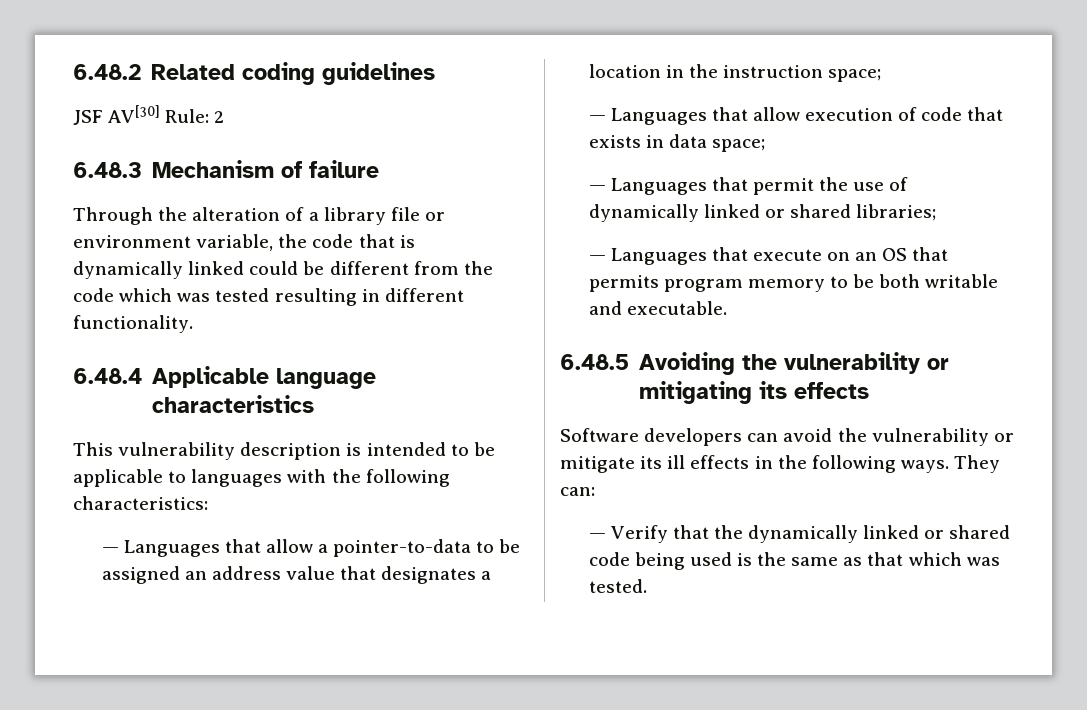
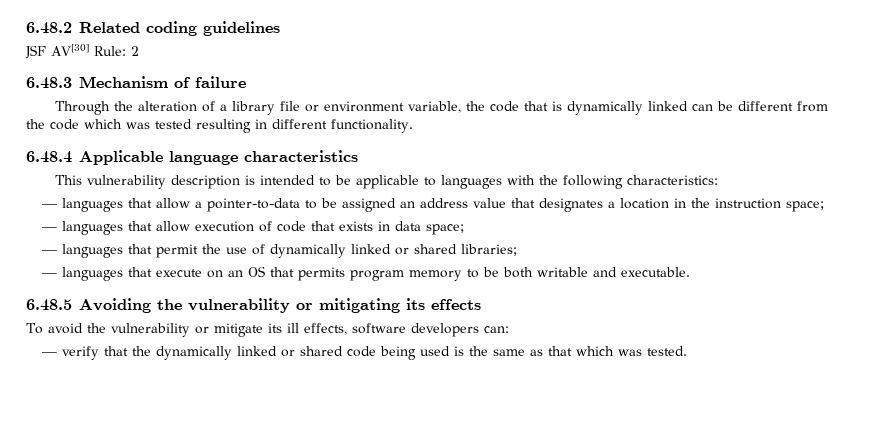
[249,261,299,275] could -> [691,104,713,111] can
[123,540,220,557] Languages -> [61,198,123,212] languages
[610,108,707,125] Languages -> [61,221,123,235] languages
[610,178,707,195] Languages -> [61,244,123,258] languages
[610,248,707,265] Languages -> [61,267,123,281] languages
[560,428,779,446] Software developers can -> [26,323,43,334] To
[690,455,1001,473] effects in the following ways. They -> [303,323,479,337] effects, software developers
[610,525,668,543] Verify -> [61,346,99,360] verify

